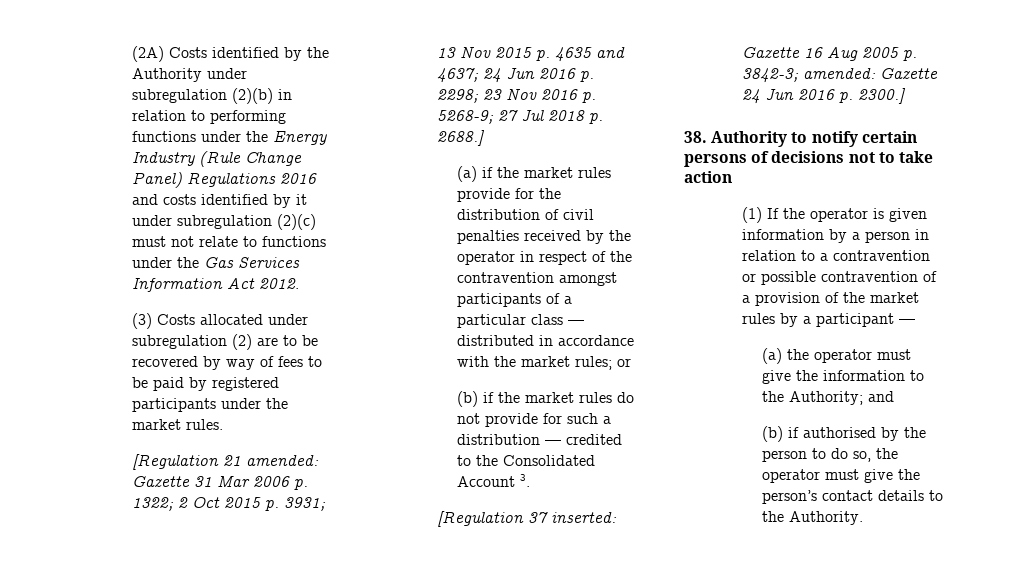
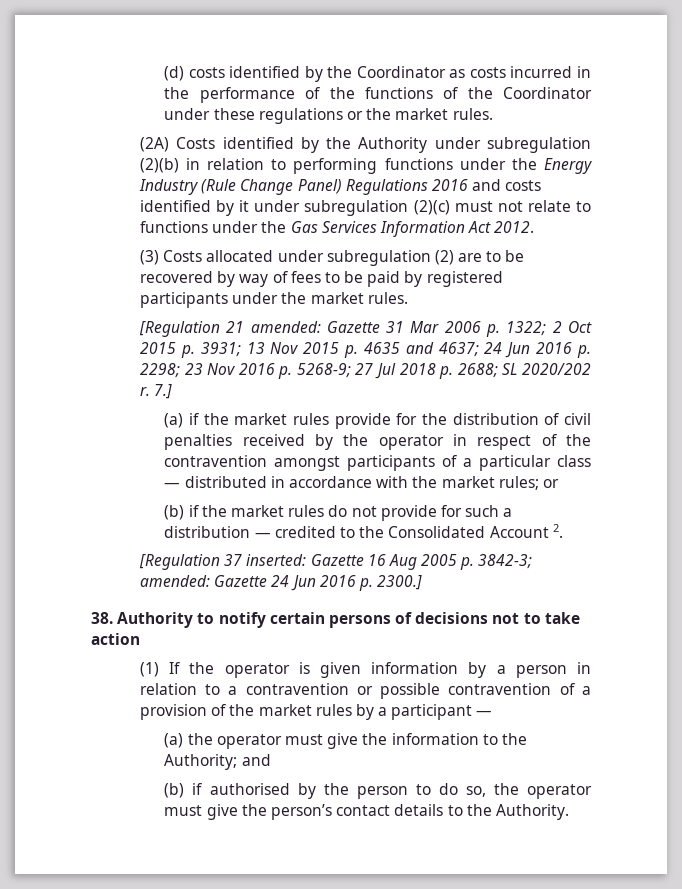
(131, 54) none -> [164,66,591,82] [164,87,593,103] [164,108,493,124] (d) costs identified by the Coordinator as costs incurred in the performance of the functions of the Coordinator under these regulations or the market rules. //
[436,130,485,146] 2688.] -> [457,363,592,378] [139,384,173,399] 2688; SL 2020/202 r. 7.]
[519,474,530,487] 3. -> [552,524,563,538] 2.

